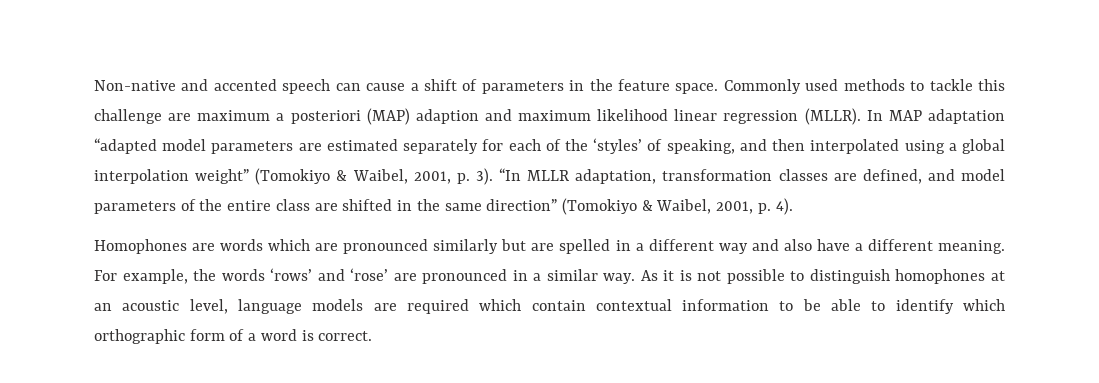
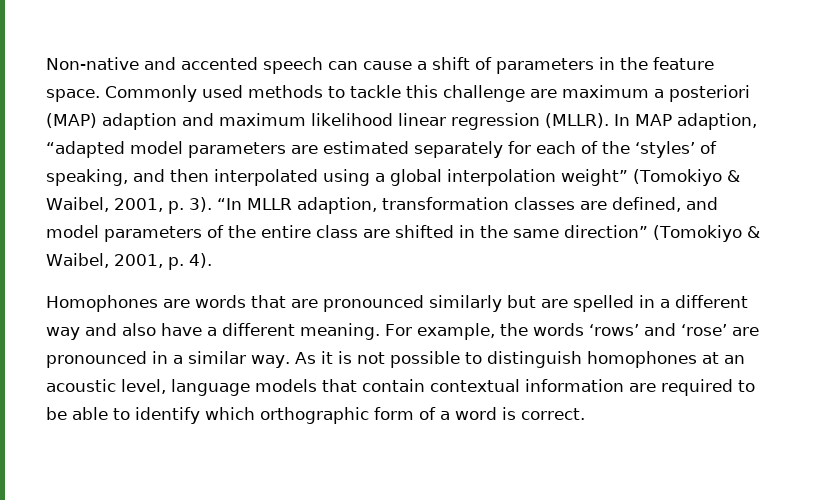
[927,109,1005,124] adaptation -> [677,113,757,130] adaption,
[575,169,657,184] adaptation, -> [296,197,377,214] adaption,
[268,239,311,251] which -> [251,295,286,308] that
[373,299,522,314] are required which -> [322,379,357,392] that
(770, 305) none -> [629,379,733,396] are required

